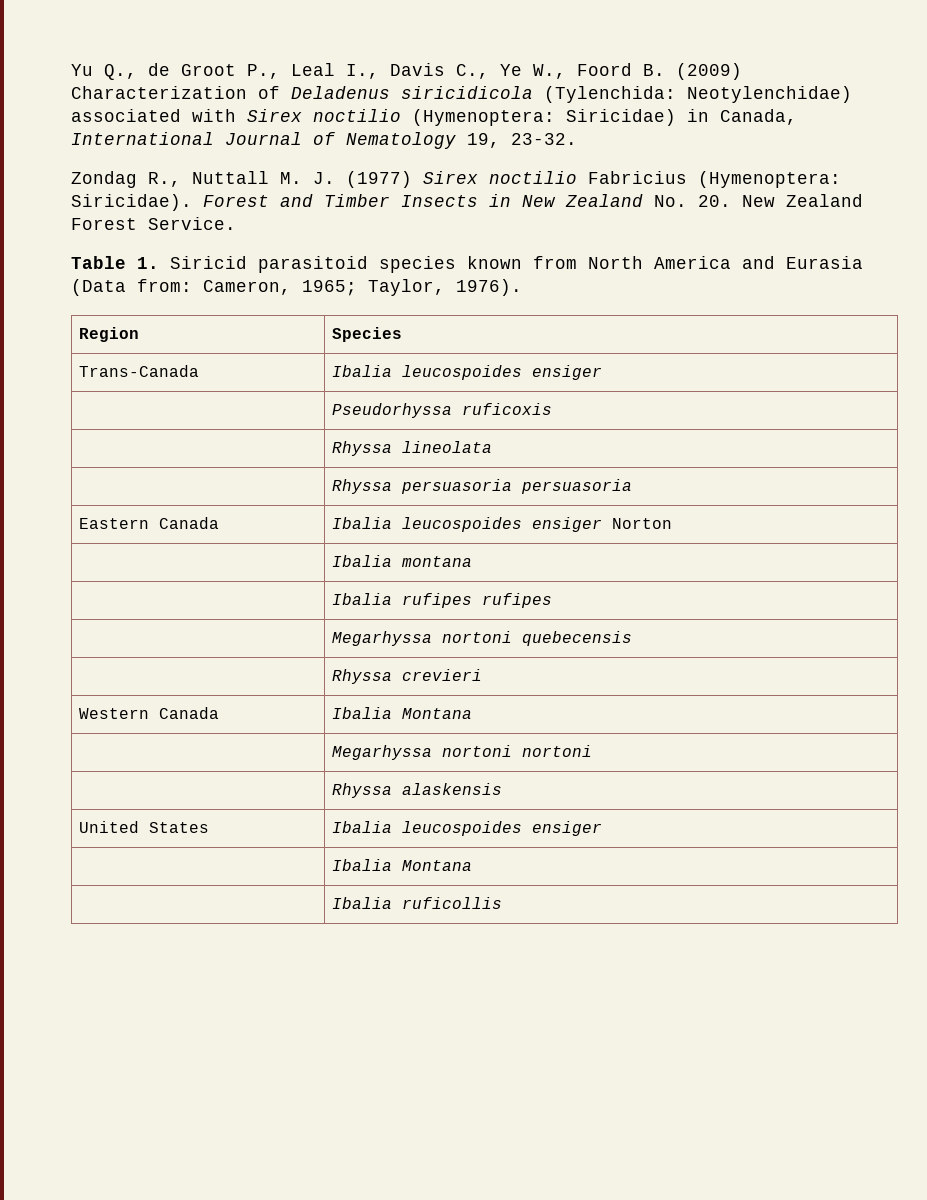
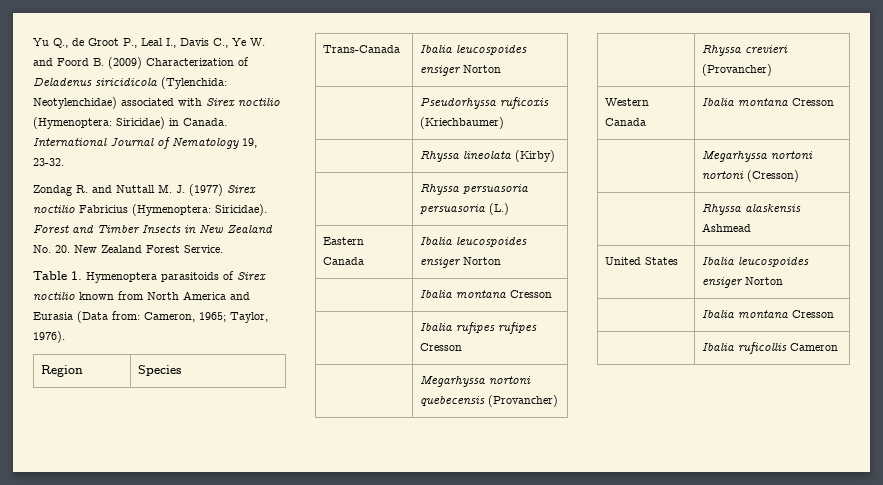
[533,64,566,79] W., -> [250,38,265,46] [33,58,53,66] W. and
[720,109,797,125] Canada, -> [183,118,227,126] Canada.
[148,172,181,187] R., -> [76,185,112,193] R. and
[170,256,456,273] Siricid parasitoid species -> [86,271,266,283] [33,292,75,300] Hymenoptera parasitoids of Sirex noctilio
(602, 372) none -> [463,65,502,73] Norton
(552, 409) none -> [420,117,505,129] (Kriechbaumer)
(492, 447) none -> [515,150,556,162] (Kirby)
(632, 486) none -> [489,203,510,215] (L.)
(472, 561) none -> [510,290,553,298] Cresson
(552, 600) none -> [420,343,463,351] Cresson
(632, 638) none -> [488,395,559,407] (Provancher)
(482, 675) none -> [702,64,773,76] (Provancher)
[401,708,472,719] Montana -> [738,98,835,106] montana Cresson
(592, 751) none -> [747,170,800,182] (Cresson)
(502, 789) none -> [702,223,752,232] Ashmead
[331,859,472,871] // | Ibalia Montana -> [745,277,784,285] [702,309,835,318] Norton // | Ibalia montana Cresson
(502, 903) none -> [790,343,839,351] Cameron

